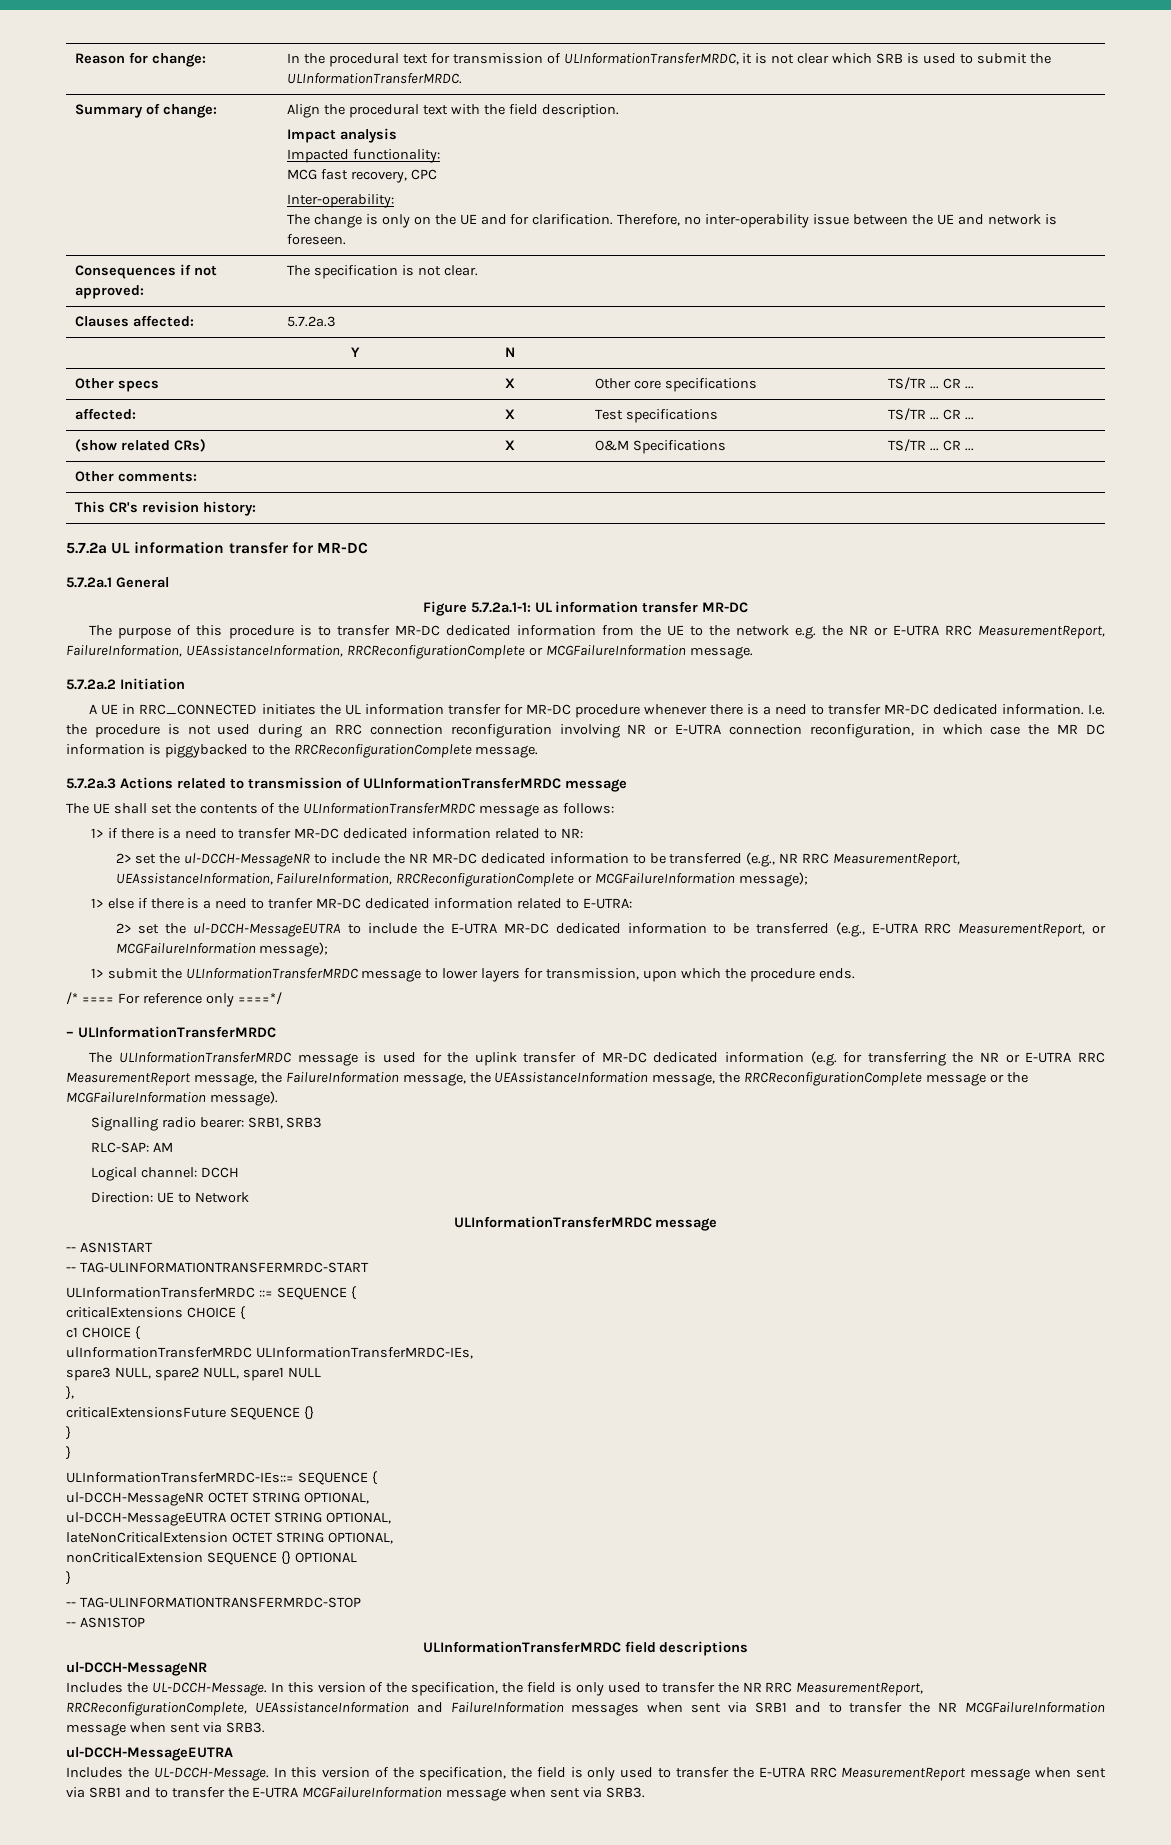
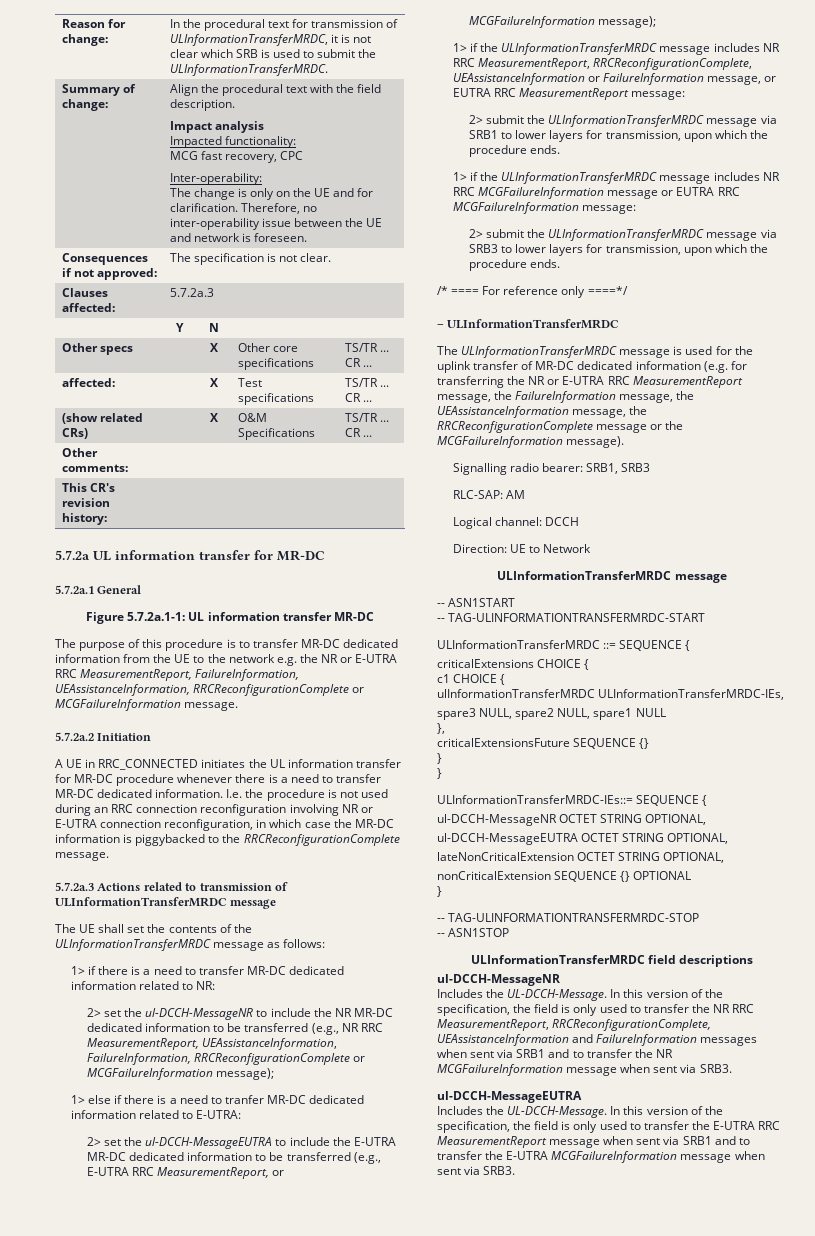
[1057,724,1106,735] MR DC -> [354,819,394,828] MR-DC
[107,968,422,982] submit the ULInformationTransferMRDC message -> [470,43,780,55] [453,58,753,70] [453,73,777,85] [453,88,686,100] [469,115,777,127] [469,130,768,142] [469,145,561,157] [453,172,780,184] [453,187,740,199] [453,202,637,214] [469,229,777,241] [469,244,499,253] if the ULInformationTransferMRDC message includes NR RRC MeasurementReport, RRCReconfigurationComplete, UEAssistanceInformation or FailureInformation message, or EUTRA RRC MeasurementReport message: // 2> submit the ULInformationTransferMRDC message via SRB1 to lower layers for transmission, upon which the procedure ends. // 1> if the ULInformationTransferMRDC message includes NR RRC MCGFailureInformation message or EUTRA RRC MCGFailureInformation message: // 2> submit the ULInformationTransferMRDC message via SRB3

